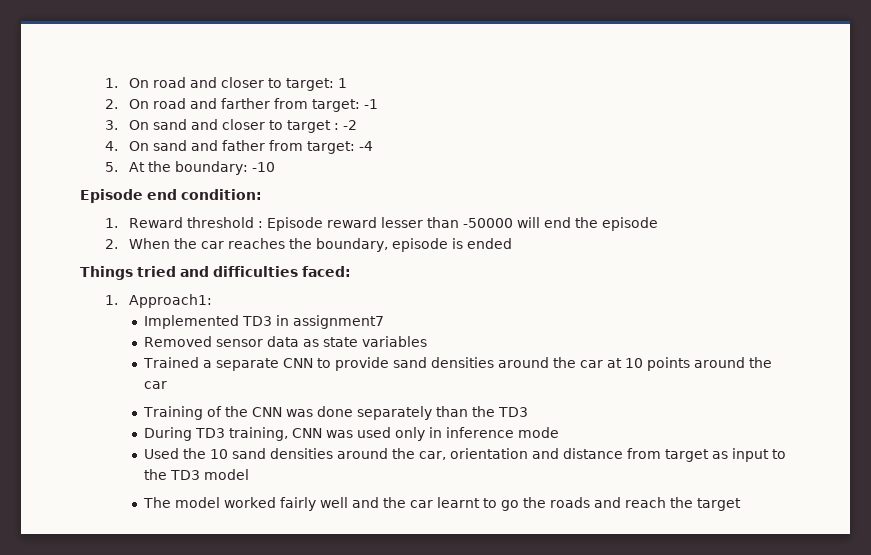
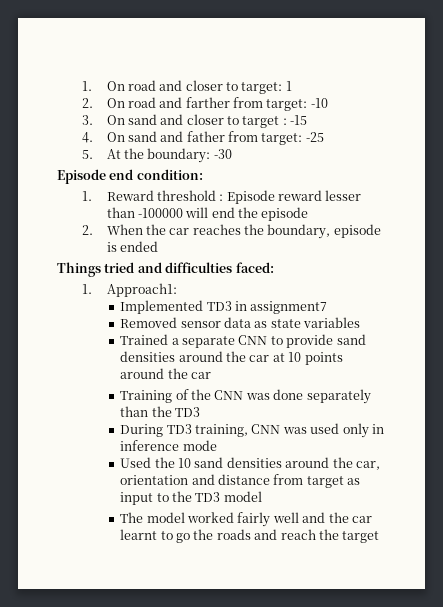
[364,99,379,109] -1 -> [310,98,328,108] -10
[343,120,358,130] -2 -> [290,115,308,125] -15
[359,141,374,151] -4 -> [305,132,324,142] -25
[252,162,276,172] -10 -> [213,149,232,159] -30
[463,218,514,228] -50000 -> [137,208,183,218] -100000

